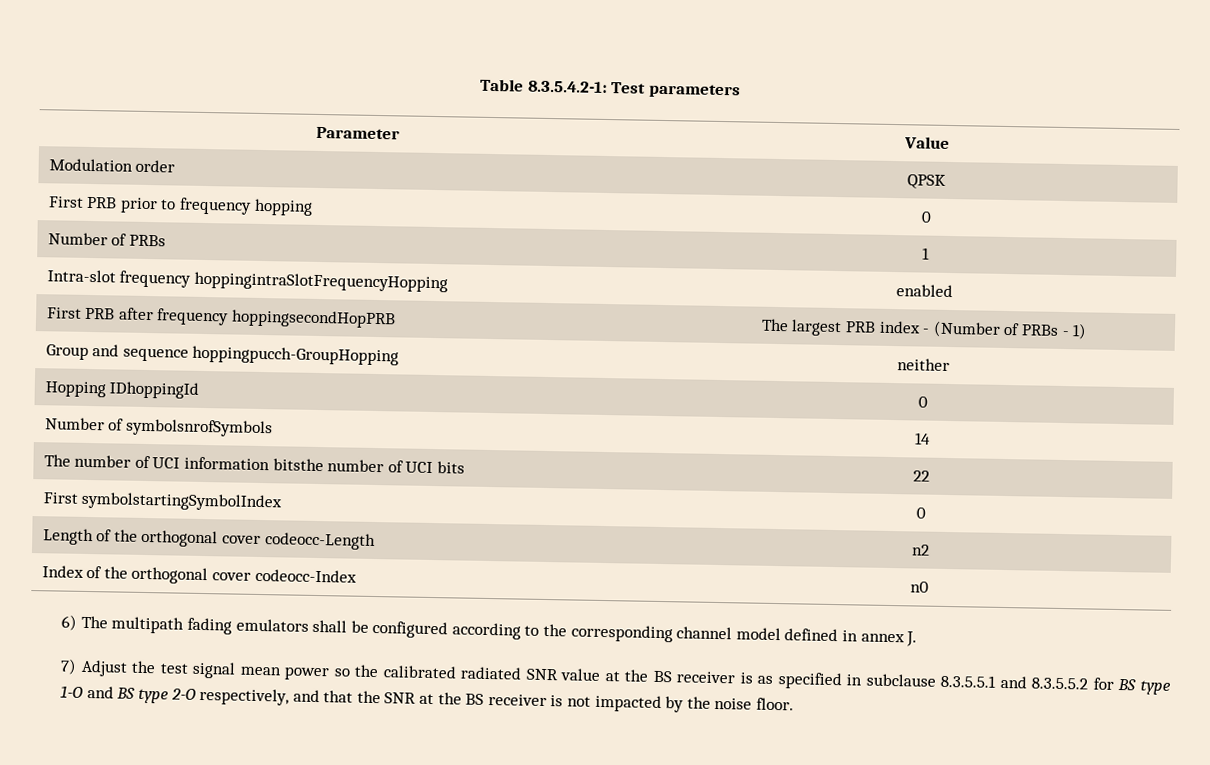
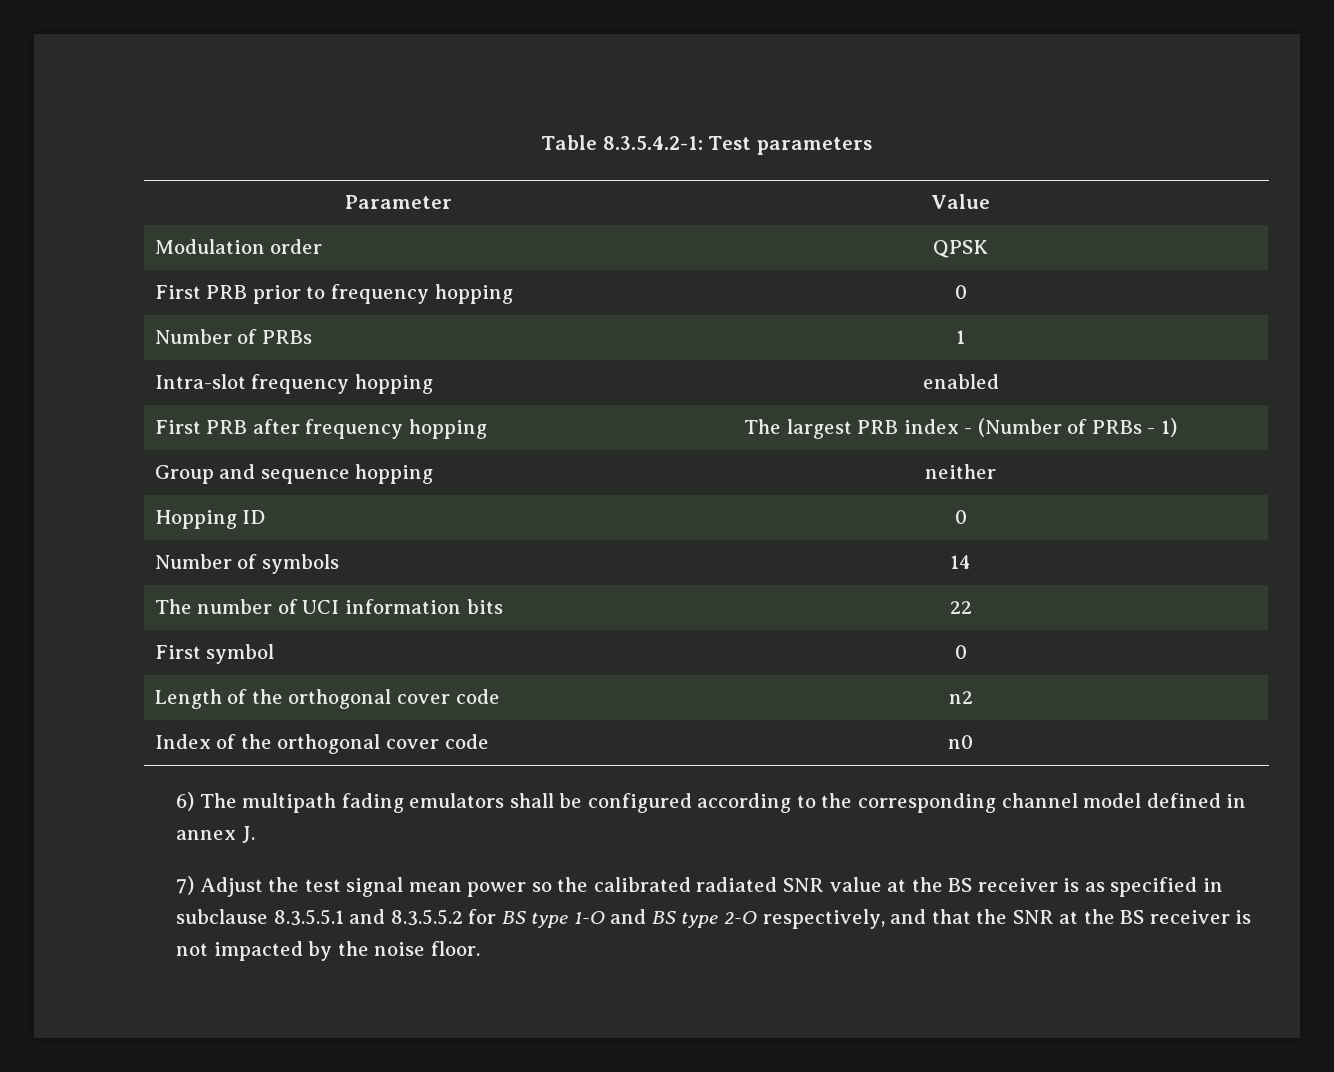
[193,271,448,293] hoppingintraSlotFrequencyHopping -> [354,374,433,394] hopping
[230,309,396,329] hoppingsecondHopPRB -> [408,419,487,439] hopping
[192,345,400,366] hoppingpucch-GroupHopping -> [355,464,434,484] hopping
[109,381,200,399] [917,396,928,408] [44,417,273,438] IDhoppingId | 0 // Number of symbolsnrofSymbols -> [242,510,266,524] [954,510,967,524] [154,554,339,574] ID | 0 // Number of symbols
[272,458,434,474] bitsthe number of UCI -> (461, 606) none
[81,491,283,512] symbolstartingSymbolIndex -> [206,644,275,664] symbol
[264,532,376,551] codeocc-Length -> [455,689,500,704] code
[254,568,357,583] codeocc-Index -> [444,734,489,749] code

